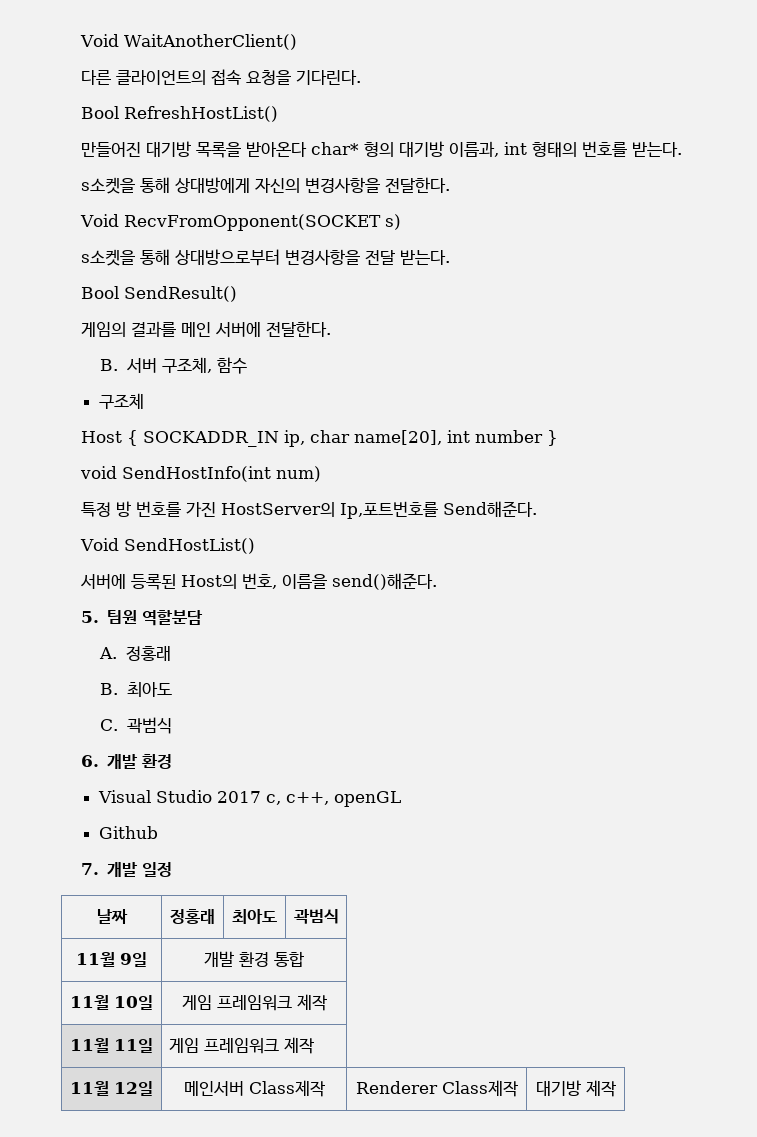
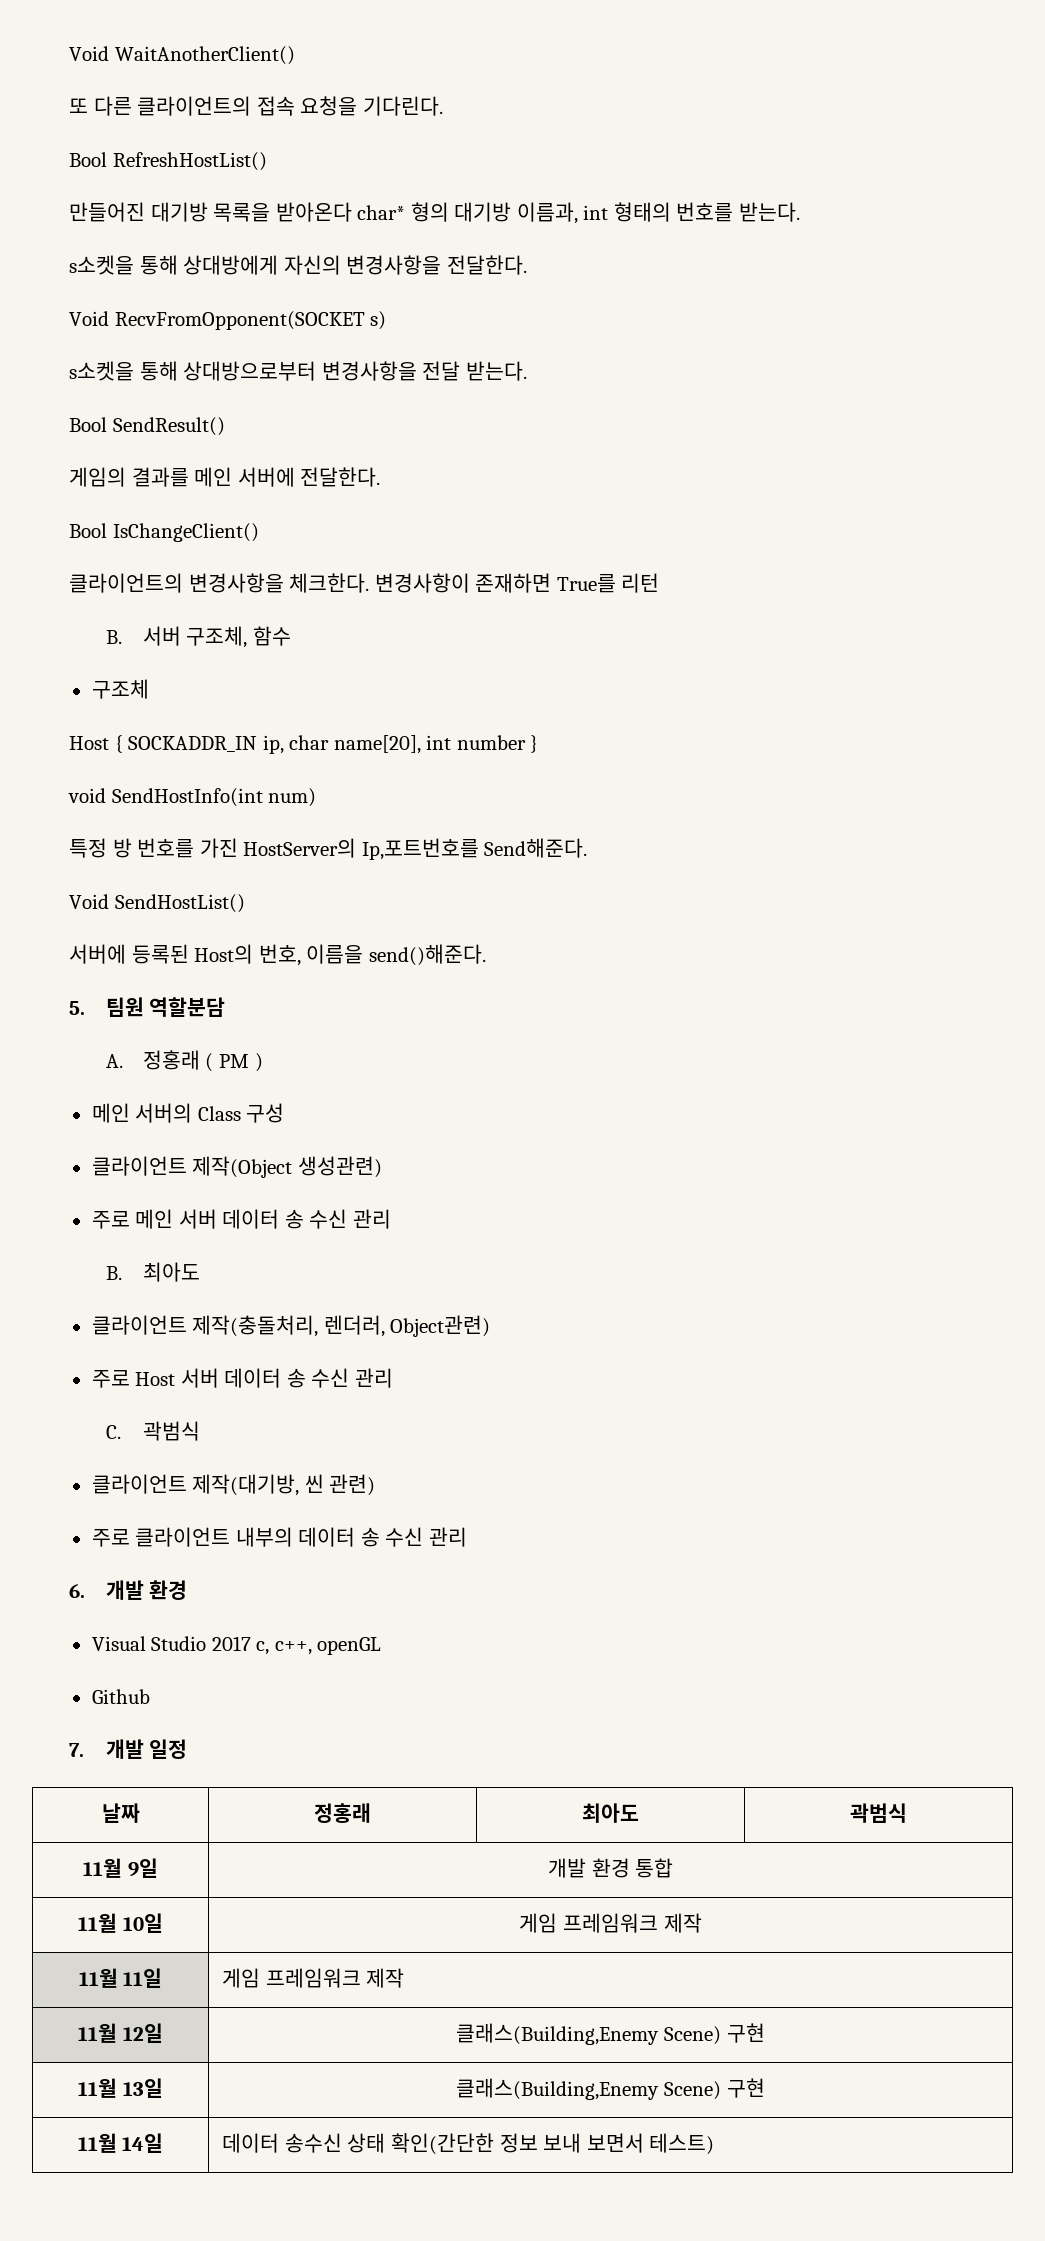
(297, 42) none -> [68,98,88,114] 또
(331, 329) none -> [68,523,259,542] [68,573,660,593] // Bool IsChangeClient() // 클라이언트의 변경사항을 체크한다. 변경사항이 존재하면 True를 리턴
[100,682,172,697] [100,717,172,734] // B. 최아도 // C. 곽범식 -> [205,1053,263,1072] [91,1103,285,1123] [91,1156,382,1178] [91,1209,391,1229] [105,1262,200,1282] [91,1315,491,1337] [91,1368,393,1388] [105,1421,200,1441] [91,1474,376,1496] [91,1527,467,1547] ( PM ) // 메인 서버의 Class 구성 // 클라이언트 제작(Object 생성관련) // 주로 메인 서버 데이터 송 수신 관리 // B. 최아도 // 클라이언트 제작(충돌처리, 렌더러, Object관련) // 주로 Host 서버 데이터 송 수신 관리 // C. 곽범식 // 클라이언트 제작(대기방, 씬 관련) // 주로 클라이언트 내부의 데이터 송 수신 관리
[183,1080,325,1097] [355,1080,518,1097] [535,1080,616,1097] 메인서버 Class제작 | Renderer Class제작 | 대기방 제작 -> [456,2023,765,2045] [78,2078,163,2098] [456,2078,765,2100] [77,2133,164,2153] [222,2133,715,2155] 클래스(Building,Enemy Scene) 구현 // 11월 13일 | 클래스(Building,Enemy Scene) 구현 // 11월 14일 | 데이터 송수신 상태 확인(간단한 정보 보내 보면서 테스트)

